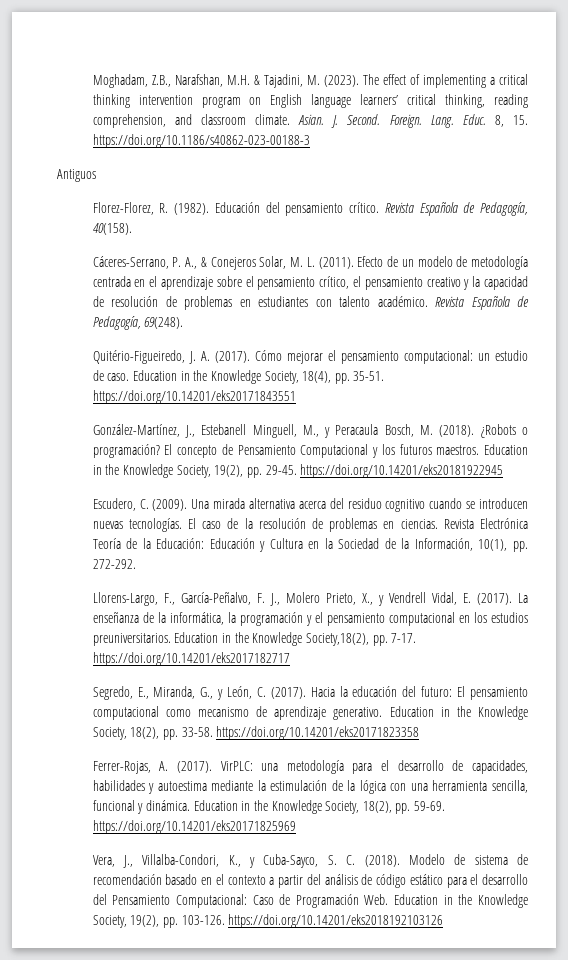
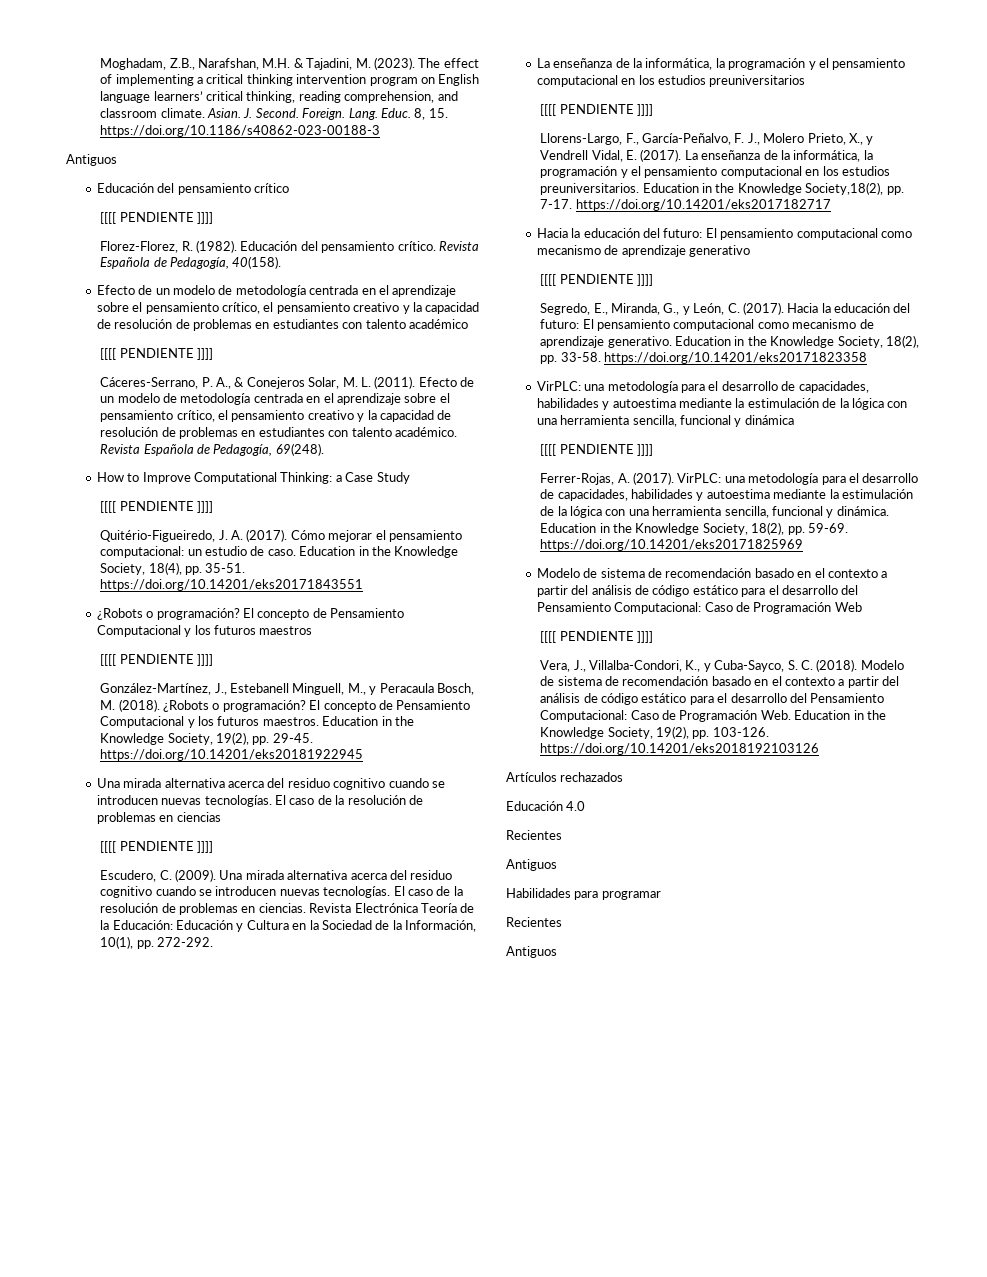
(96, 175) none -> [96,183,290,195] [100,212,214,224] // Educación del pensamiento crítico // [[[[ PENDIENTE ]]]]
(132, 229) none -> [96,285,457,297] [96,302,480,314] [96,319,468,331] [100,348,214,360] // Efecto de un modelo de metodología centrada en el aprendizaje sobre el pensamiento crítico, el pensamiento creativo y la capacidad de resolución de problemas en estudiantes con talento académico // [[[[ PENDIENTE ]]]]
(184, 323) none -> [96,472,410,484] [100,501,214,513] // How to Improve Computational Thinking: a Case Study // [[[[ PENDIENTE ]]]]
(296, 397) none -> [96,608,405,620] [96,625,313,637] [100,654,214,666] // ¿Robots o programación? El concepto de Pensamiento Computacional y los futuros maestros // [[[[ PENDIENTE ]]]]
(504, 471) none -> [96,778,445,790] [96,795,423,807] [96,812,221,824] [100,841,214,853] // Una mirada alternativa acerca del residuo cognitivo cuando se introducen nuevas tecnologías. El caso de la resolución de problemas en ciencias // [[[[ PENDIENTE ]]]]
(136, 564) none -> [536,58,906,70] [536,75,806,87] [540,104,654,116] // La enseñanza de la informática, la programación y el pensamiento computacional en los estudios preuniversitarios // [[[[ PENDIENTE ]]]]
(290, 659) none -> [536,228,912,240] [536,245,751,257] [540,274,654,286] // Hacia la educación del futuro: El pensamiento computacional como mecanismo de aprendizaje generativo // [[[[ PENDIENTE ]]]]
(420, 733) none -> [536,381,869,393] [536,398,908,410] [536,415,794,427] [540,444,654,456] // VirPLC: una metodología para el desarrollo de capacidades, habilidades y autoestima mediante la estimulación de la lógica con una herramienta sencilla, funcional y dinámica // [[[[ PENDIENTE ]]]]
(296, 827) none -> [536,568,888,578] [536,585,859,597] [536,602,862,614] [540,631,654,643] // Modelo de sistema de recomendación basado en el contexto a partir del análisis de código estático para el desarrollo del Pensamiento Computacional: Caso de Programación Web // [[[[ PENDIENTE ]]]]
(444, 921) none -> [506,772,624,782] [506,801,586,811] [506,830,562,840] [506,859,557,871] [506,888,661,900] [506,917,562,927] [506,946,557,958] // Artículos rechazados // Educación 4.0 // Recientes // Antiguos // Habilidades para programar // Recientes // Antiguos

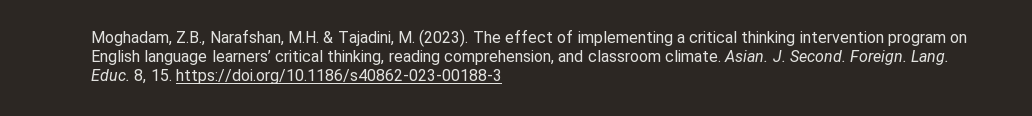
[66,154,117,166] [96,183,290,195] [100,212,214,224] [100,240,479,253] [100,256,282,269] [96,285,457,297] [96,302,480,314] [96,319,468,331] [100,348,214,360] [100,376,475,389] [100,393,450,405] [100,410,452,422] [100,427,457,439] [100,443,324,456] [96,472,410,484] [100,501,214,513] [100,529,462,542] [100,546,459,558] [100,562,246,575] [100,579,364,591] [96,608,405,620] [96,625,313,637] [100,654,214,666] [100,683,474,695] [100,699,471,712] [100,716,414,728] [100,732,313,745] [100,749,364,761] [96,778,445,790] [96,795,423,807] [96,812,221,824] [100,841,214,853] [100,869,453,882] [100,886,463,898] [100,903,475,915] [100,920,477,932] [100,936,214,949] [536,58,906,70] [536,75,806,87] [540,104,654,116] [540,133,874,145] [540,149,873,162] [540,166,890,178] [540,182,904,195] [540,199,831,211] [536,228,912,240] [536,245,751,257] [540,274,654,286] [540,302,911,315] [540,319,874,331] [540,335,919,348] [540,352,868,364] [536,381,869,393] [536,398,908,410] [536,415,794,427] [540,444,654,456] [540,472,919,485] [540,489,913,501] [540,506,889,518] [540,522,848,535] [540,539,804,551] [536,568,888,578] [536,585,859,597] [536,602,862,614] [540,631,654,643] [540,659,904,672] [540,676,900,688] [540,693,885,705] [540,710,886,722] [540,726,769,739] [540,743,820,755] [506,772,624,782] [506,801,586,811] [506,830,562,840] [506,859,557,871] [506,888,661,900] [506,917,562,927] [506,946,557,958] // Antiguos // Educación del pensamiento crítico // [[[[ PENDIENTE ]]]] // Florez-Florez, R. (1982). Educación del pensamiento crítico. Revista Española de Pedagogía, 40(158). // Efecto de un modelo de metodología centrada en el aprendizaje sobre el pensamiento crítico, el pensamiento creativo y la capacidad de resolución de problemas en estudiantes con talento académico // [[[[ PENDIENTE ]]]] // Cáceres-Serrano, P. A., & Conejeros Solar, M. L. (2011). Efecto de un modelo de metodología centrada en el aprendizaje sobre el pensamiento crítico, el pensamiento creativo y la capacidad de resolución de problemas en estudiantes con talento académico. Revista Española de Pedagogía, 69(248). // How to Improve Computational Thinking: a Case Study // [[[[ PENDIENTE ]]]] // Quitério-Figueiredo, J. A. (2017). Cómo mejorar el pensamiento computacional: un estudio de caso. Education in the Knowledge Society, 18(4), pp. 35-51. https://doi.org/10.14201/eks20171843551 // ¿Robots o programación? El concepto de Pensamiento Computacional y los futuros maestros // [[[[ PENDIENTE ]]]] // González-Martínez, J., Estebanell Minguell, M., y Peracaula Bosch, M. (2018). ¿Robots o programación? El concepto de Pensamiento Computacional y los futuros maestros. Education in the Knowledge Society, 19(2), pp. 29-45. https://doi.org/10.14201/eks20181922945 // Una mirada alternativa acerca del residuo cognitivo cuando se introducen nuevas tecnologías. El caso de la resolución de problemas en ciencias // [[[[ PENDIENTE ]]]] // Escudero, C. (2009). Una mirada alternativa acerca del residuo cognitivo cuando se introducen nuevas tecnologías. El caso de la resolución de problemas en ciencias. Revista Electrónica Teoría de la Educación: Educación y Cultura en la Sociedad de la Información, 10(1), pp. 272-292. // La enseñanza de la informática, la programación y el pensamiento computacional en los estudios preuniversitarios // [[[[ PENDIENTE ]]]] // Llorens-Largo, F., García-Peñalvo, F. J., Molero Prieto, X., y Vendrell Vidal, E. (2017). La enseñanza de la informática, la programación y el pensamiento computacional en los estudios preuniversitarios. Education in the Knowledge Society,18(2), pp. 7-17. https://doi.org/10.14201/eks2017182717 // Hacia la educación del futuro: El pensamiento computacional como mecanismo de aprendizaje generativo // [[[[ PENDIENTE ]]]] // Segredo, E., Miranda, G., y León, C. (2017). Hacia la educación del futuro: El pensamiento computacional como mecanismo de aprendizaje generativo. Education in the Knowledge Society, 18(2), pp. 33-58. https://doi.org/10.14201/eks20171823358 // VirPLC: una metodología para el desarrollo de capacidades, habilidades y autoestima mediante la estimulación de la lógica con una herramienta sencilla, funcional y dinámica // [[[[ PENDIENTE ]]]] // Ferrer-Rojas, A. (2017). VirPLC: una metodología para el desarrollo de capacidades, habilidades y autoestima mediante la estimulación de la lógica con una herramienta sencilla, funcional y dinámica. Education in the Knowledge Society, 18(2), pp. 59-69. https://doi.org/10.14201/eks20171825969 // Modelo de sistema de recomendación basado en el contexto a partir del análisis de código estático para el desarrollo del Pensamiento Computacional: Caso de Programación Web // [[[[ PENDIENTE ]]]] // Vera, J., Villalba-Condori, K., y Cuba-Sayco, S. C. (2018). Modelo de sistema de recomendación basado en el contexto a partir del análisis de código estático para el desarrollo del Pensamiento Computacional: Caso de Programación Web. Education in the Knowledge Society, 19(2), pp. 103-126. https://doi.org/10.14201/eks2018192103126 // Artículos rechazados // Educación 4.0 // Recientes // Antiguos // Habilidades para programar // Recientes // Antiguos -> (502, 76) none

